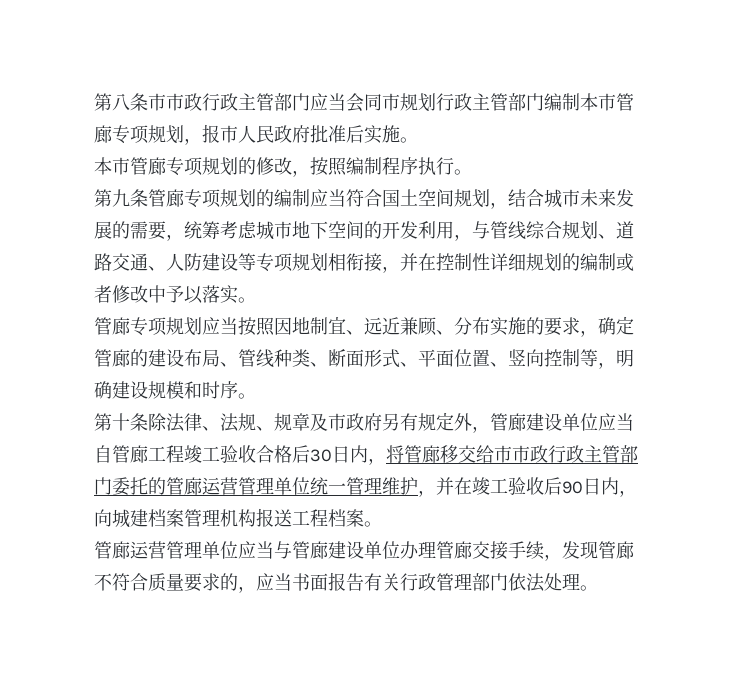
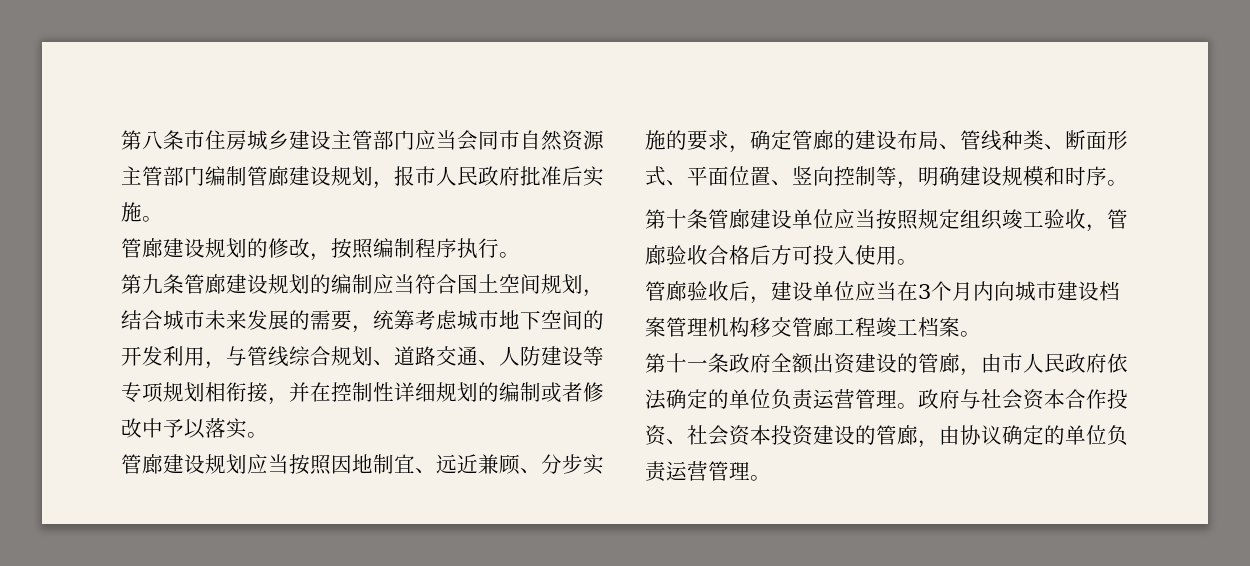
[166,93,238,111] 市政行政 -> [205,130,331,150] 住房城乡建设
[400,93,472,112] 规划行政 -> [520,130,604,151] 自然资源
[580,93,634,111] [94,125,149,144] 本市管廊专项 -> [247,166,331,186] 管廊建设
[94,157,203,176] 本市管廊专项 -> [121,238,205,258] 管廊建设
[184,189,221,208] 专项 -> [226,274,268,294] 建设
[130,317,167,336] 专项 -> [163,454,205,474] 建设
[472,317,490,335] 布 -> [562,454,583,474] 步
[148,412,634,433] [94,445,638,465] [94,477,637,497] [94,508,382,528] [94,541,634,561] [94,572,562,593] 除法律、法规、规章及市政府另有规定外，管廊建设单位应当自管廊工程竣工验收合格后30日内，将管廊移交给市市政行政主管部门委托的管廊运营管理单位统一管理维护，并在竣工验收后90日内，向城建档案管理机构报送工程档案。 // 管廊运营管理单位应当与管廊建设单位办理管廊交接手续，发现管廊不符合质量要求的，应当书面报告有关行政管理部门依法处 -> [708,209,1128,232] [645,245,918,265] [645,281,1120,304] [645,317,981,337] [645,353,1128,376] [645,389,1128,410] [645,425,1128,448] [645,461,729,482] 管廊建设单位应当按照规定组织竣工验收，管廊验收合格后方可投入使用。 // 管廊验收后，建设单位应当在3个月内向城市建设档案管理机构移交管廊工程竣工档案。 // 第十一条政府全额出资建设的管廊，由市人民政府依法确定的单位负责运营管理。政府与社会资本合作投资、社会资本投资建设的管廊，由协议确定的单位负责运营管

